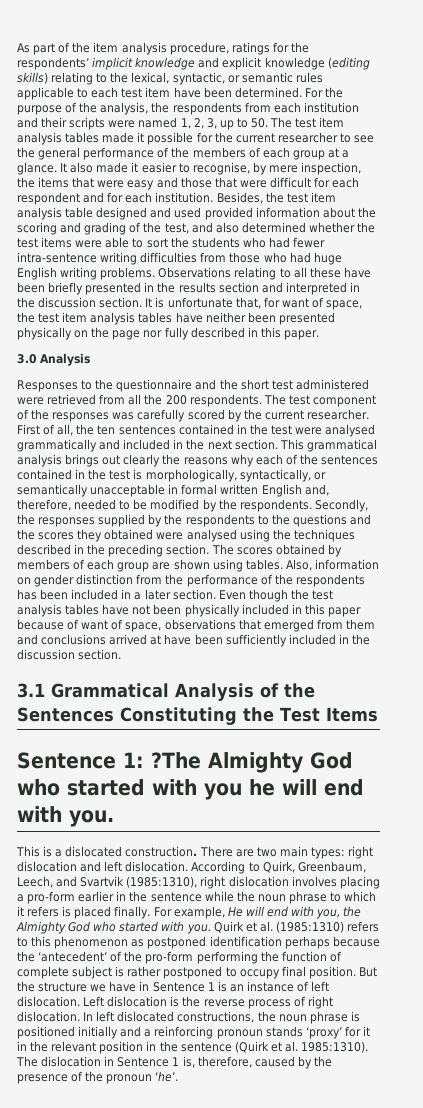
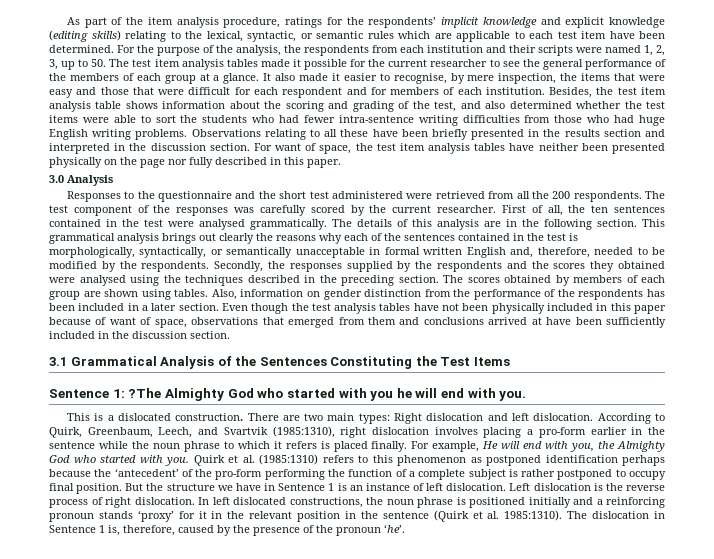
(323, 77) none -> [398,31,452,39] which are
(124, 197) none -> [390,87,455,95] members of
[96,207,253,220] designed and used provided -> [125,101,158,109] shows
[145,297,280,309] It is unfortunate that, for -> [253,143,272,151] For
[17,439,232,452] grammatically and included in the next -> [250,219,592,230] grammatically. The details of this analysis are in the following
[257,514,347,527] to the questions -> (503, 266) none
[348,846,374,859] right -> [394,413,423,424] Right
(342, 956) none -> [408,471,415,477] a

